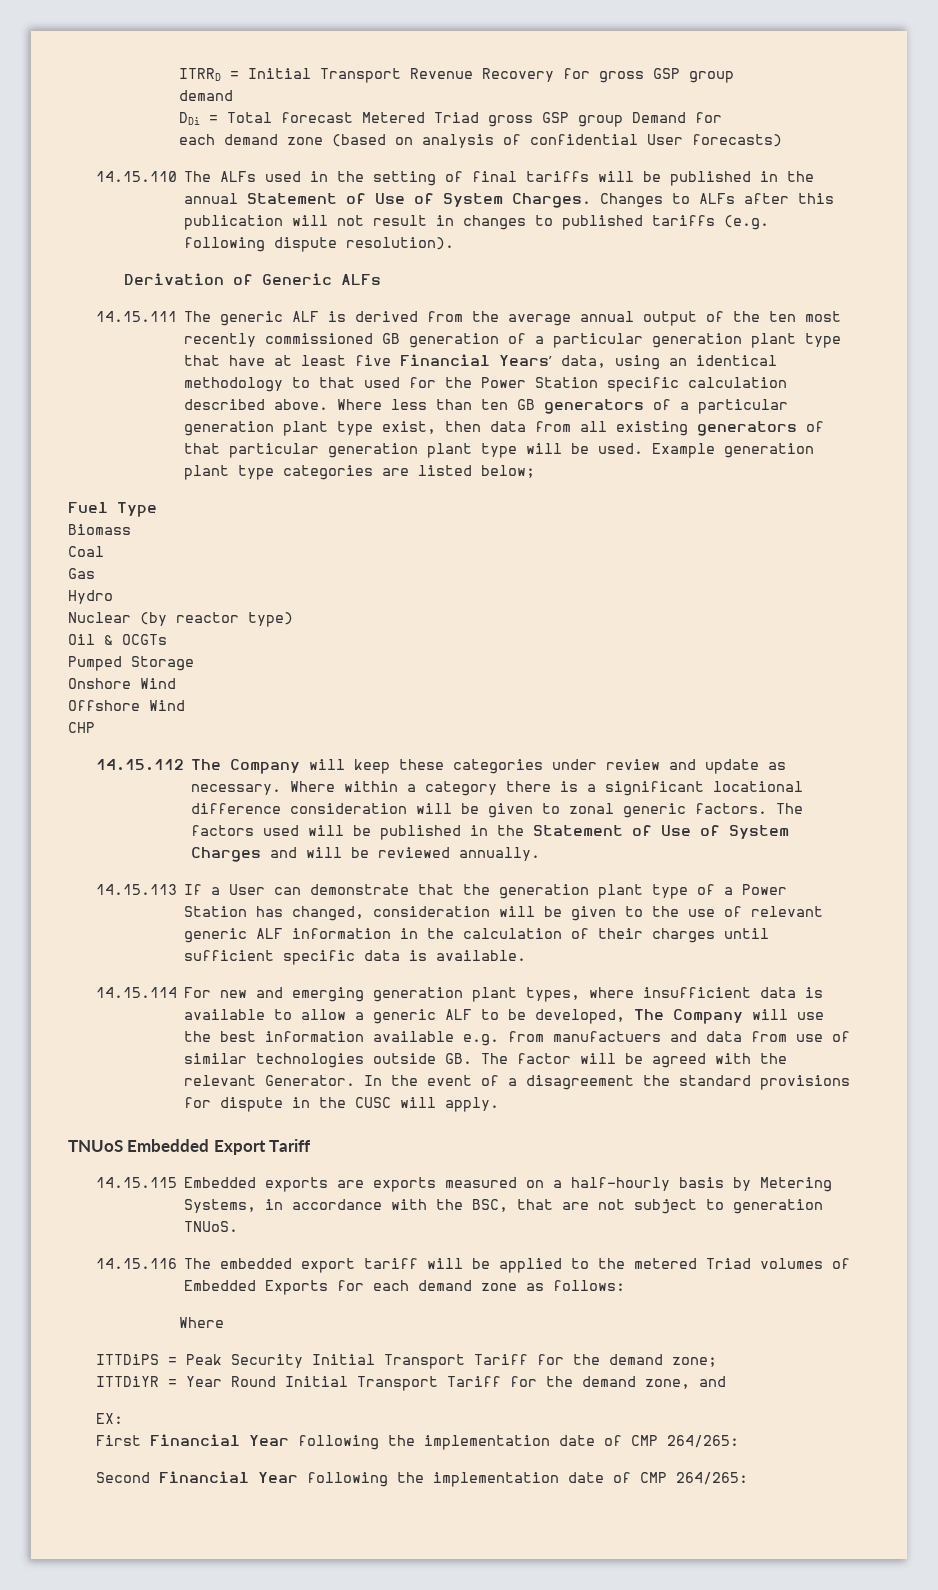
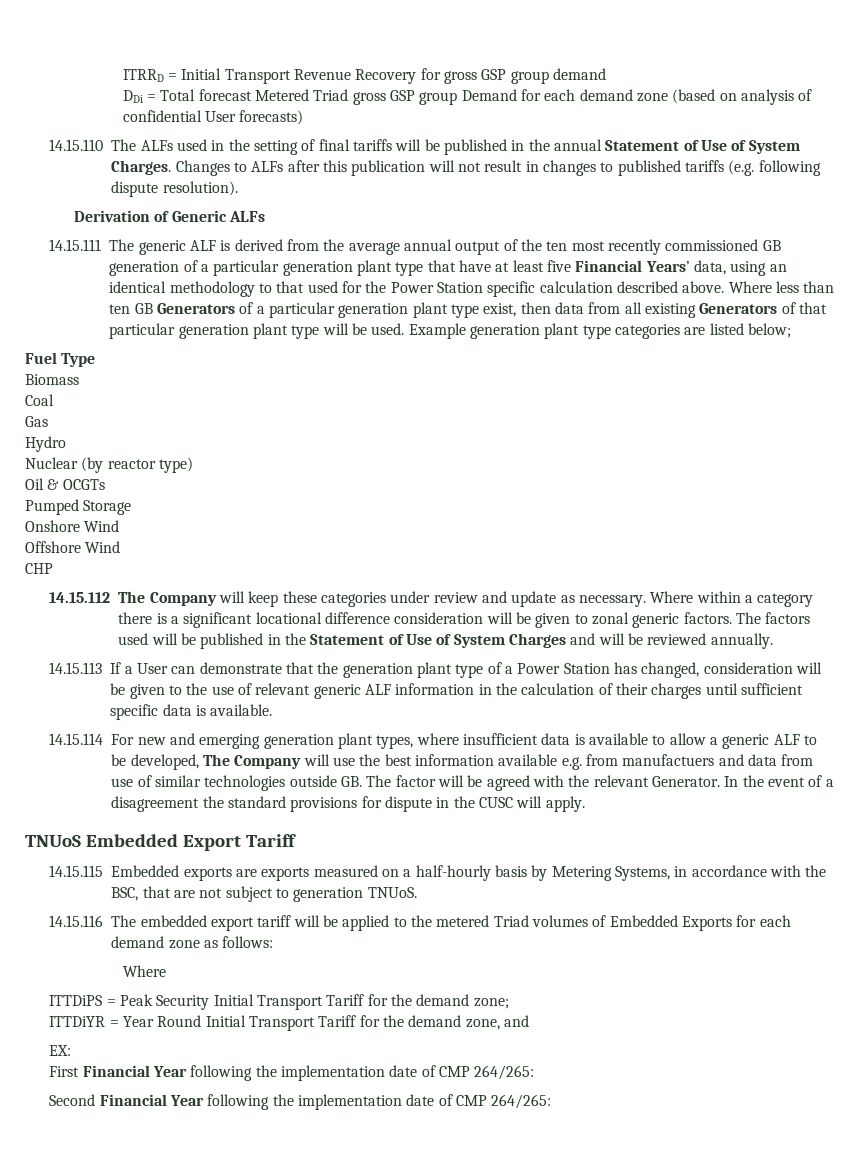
(735, 77) // -> (549, 77) none
(723, 117) // -> (541, 95) none
[544,399,645,414] generators -> [157,303,236,314] Generators
[697,421,798,436] generators -> [699,303,778,314] Generators

